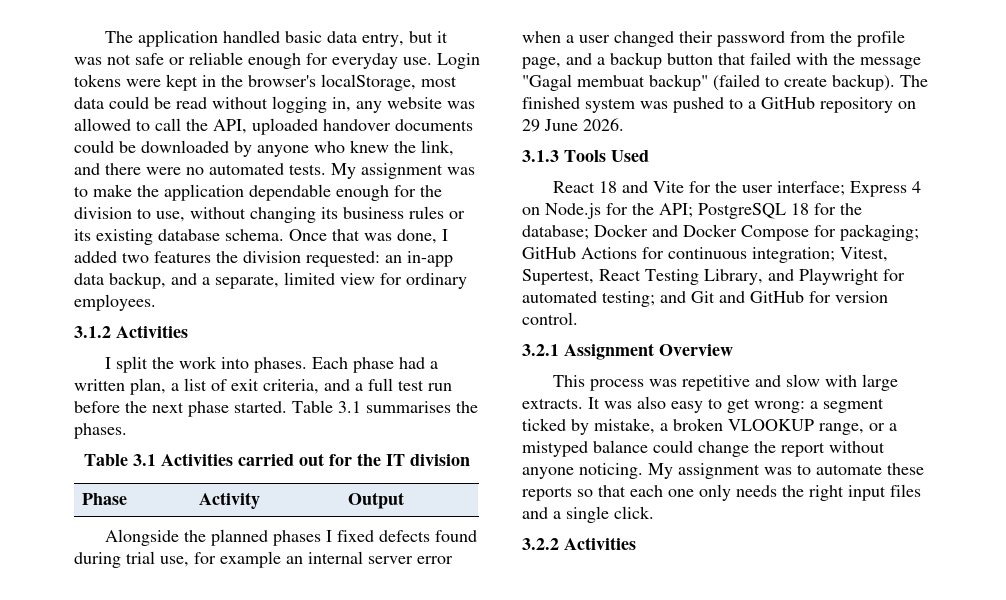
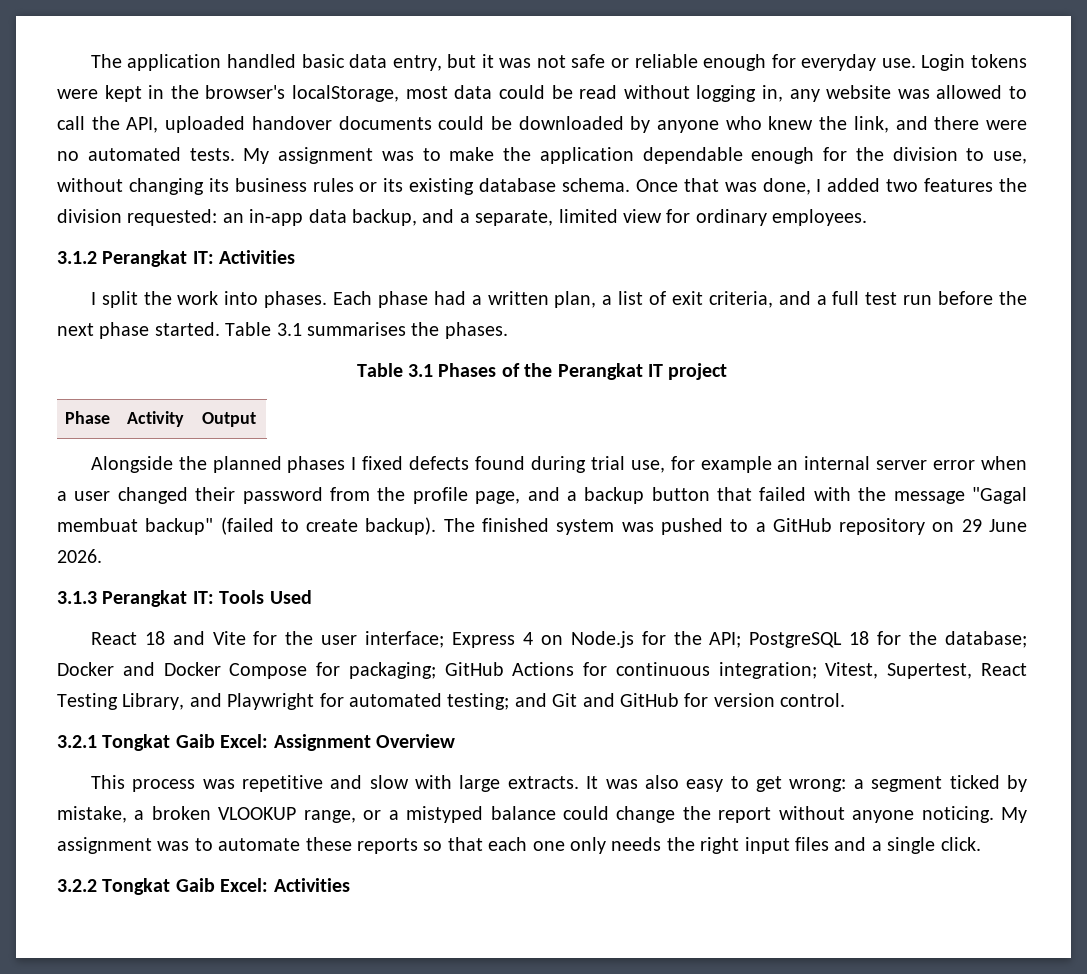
(111, 332) none -> [102,250,214,267] Perangkat IT:
[161,453,470,466] Activities carried out for the IT division -> [438,363,728,380] Phases of the Perangkat IT project
(559, 156) none -> [102,590,214,607] Perangkat IT:
(559, 350) none -> [102,734,269,751] Tongkat Gaib Excel:
(559, 544) none -> [102,878,269,895] Tongkat Gaib Excel:

